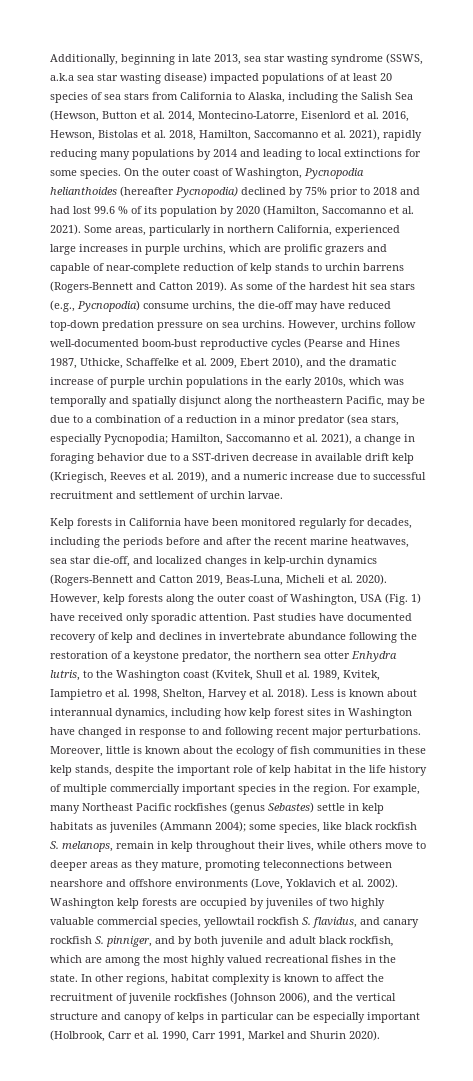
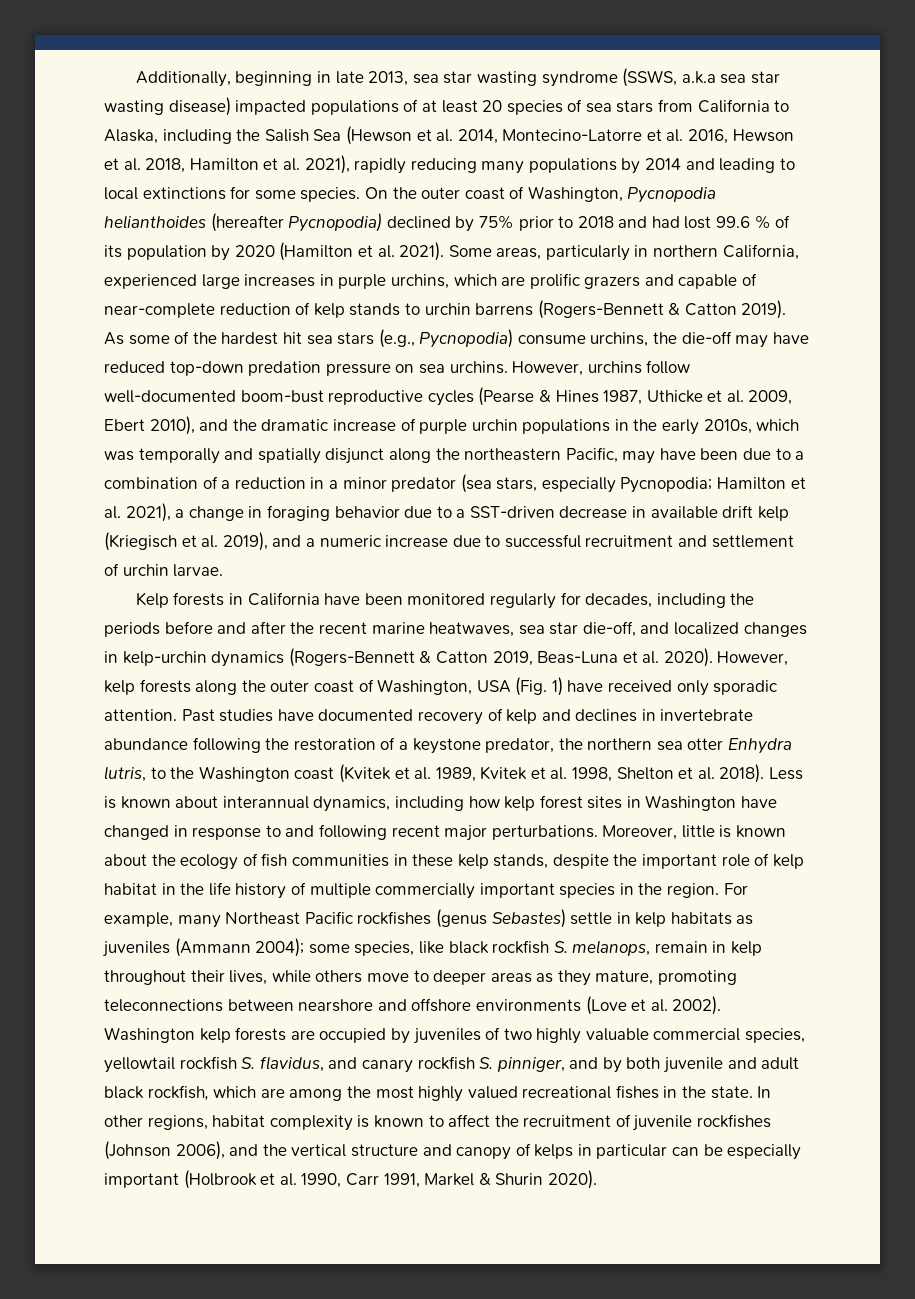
[50,110,137,122] (Hewson, Button -> [345,126,412,145] (Hewson
[198,111,351,122] Montecino-Latorre, Eisenlord -> [502,129,643,141] Montecino-Latorre
[50,130,138,141] Hewson, Bistolas -> [732,129,794,142] Hewson
[199,130,318,141] Hamilton, Saccomanno -> [189,158,259,171] Hamilton
[263,205,386,217] (Hamilton, Saccomanno -> [279,242,354,261] (Hamilton
[136,282,156,290] and -> [668,302,681,315] &
[346,339,366,347] and -> [538,389,551,402] &
[80,358,179,369] Uthicke, Schaffelke -> [646,390,703,403] Uthicke
[412,396,425,404] be -> [659,448,739,460] have been
[171,434,290,445] Hamilton, Saccomanno -> [717,477,787,490] Hamilton
[50,471,146,483] (Kriegisch, Reeves -> [104,532,177,551] (Kriegisch
[136,575,156,583] and -> [419,650,432,663] &
[226,575,325,586] Beas-Luna, Micheli -> [537,651,619,664] Beas-Luna
[212,669,283,681] (Kvitek, Shull -> [338,764,391,783] (Kvitek
[343,670,380,681] [50,689,102,700] Kvitek, Iampietro -> [480,766,528,780] Kvitek
[163,689,247,700] Shelton, Harvey -> [616,767,674,780] Shelton
[251,878,336,890] (Love, Yoklavich -> [585,996,627,1015] (Love
[50,1030,132,1042] (Holbrook, Carr -> [183,1170,257,1189] (Holbrook
[287,1031,307,1039] and -> [478,1172,491,1185] &

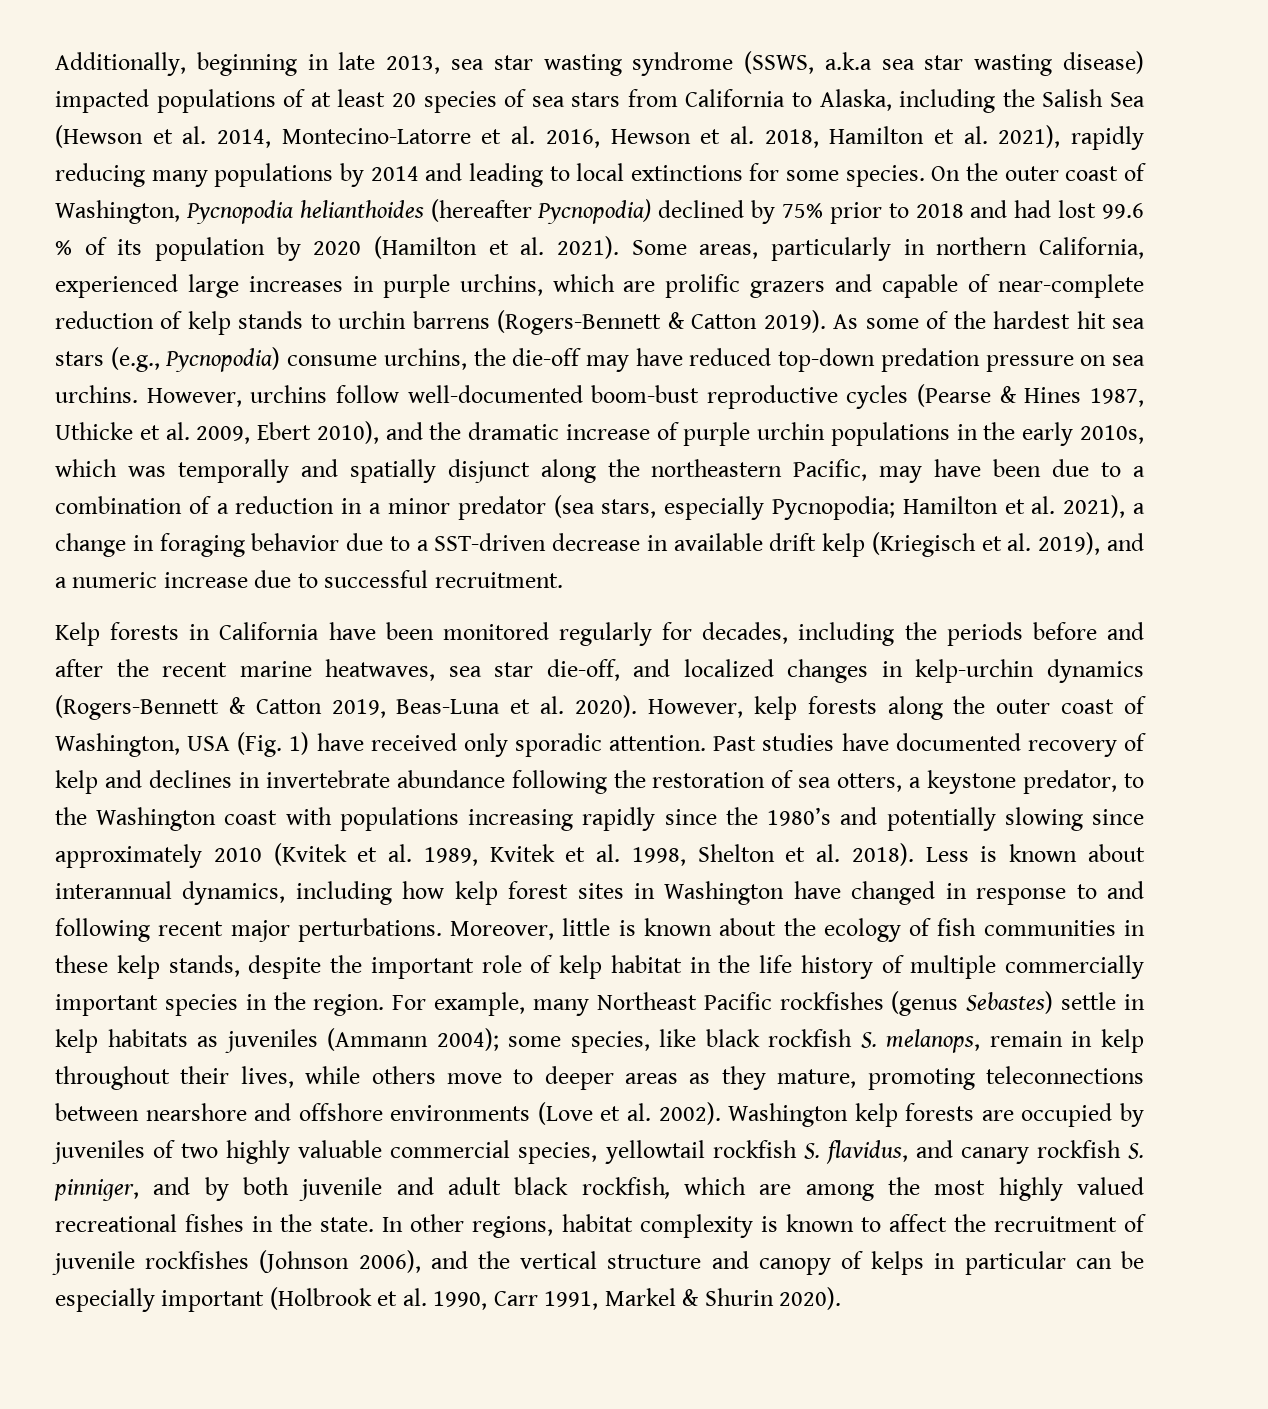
[585,535,794,548] [104,563,224,577] recruitment and settlement of urchin larvae. -> [434,572,563,588] recruitment.
(396, 743) none -> [798,773,903,792] sea otters,
[558,738,793,754] [104,766,335,782] the northern sea otter Enhydra lutris, to the Washington coast -> [1123,773,1144,788] [55,807,1145,831] [55,844,262,868] to the Washington coast with populations increasing rapidly since the 1980’s and potentially slowing since approximately 2010

